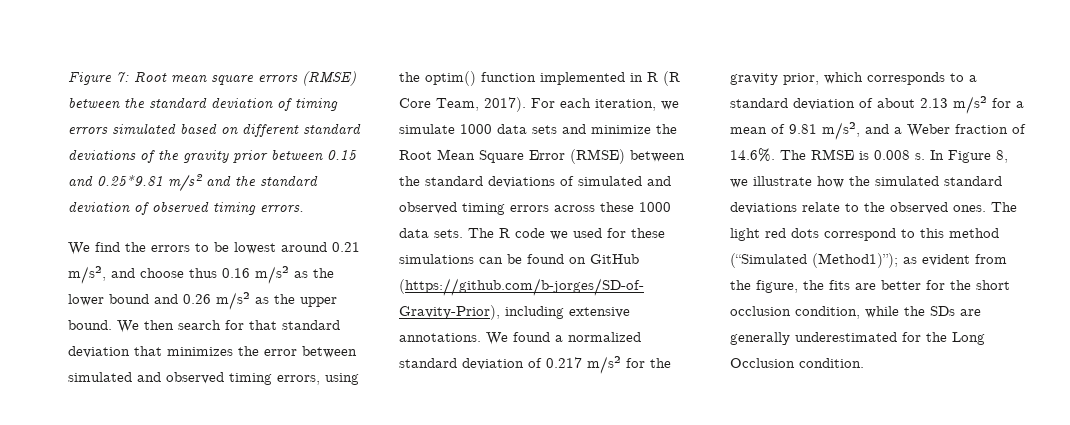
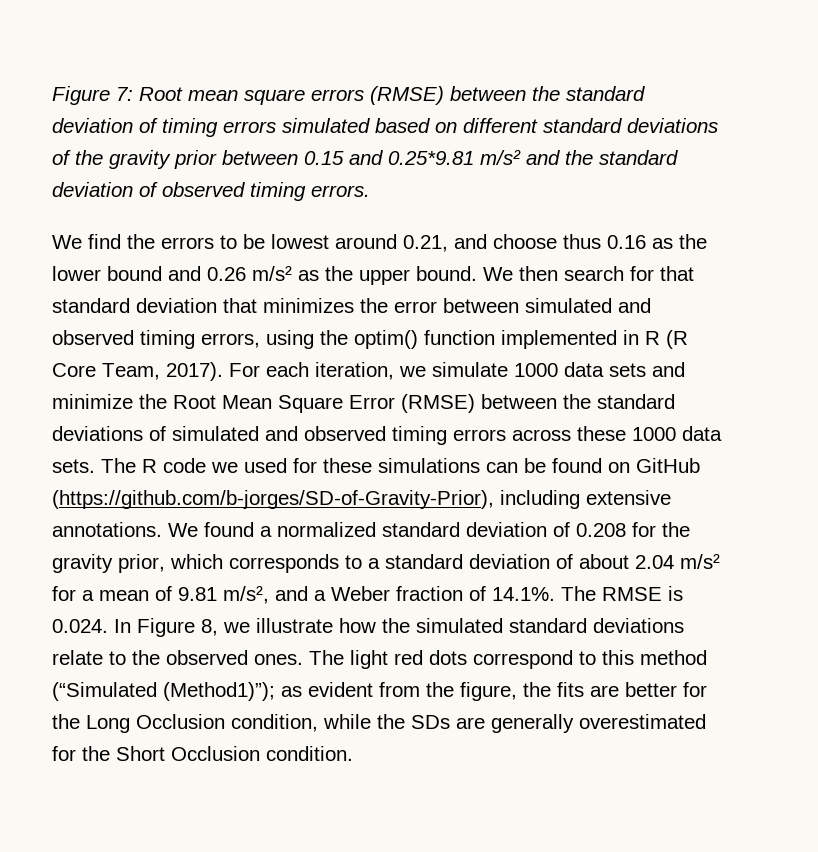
[332,242,360,252] [68,266,106,284] 0.21 m/s², -> [403,235,448,252] 0.21,
[255,266,289,284] m/s² -> (646, 242) none
[546,356,621,374] 0.217 m/s² -> [576,523,626,537] 0.208
[920,98,948,108] 2.13 -> [635,555,674,569] 2.04
[730,148,775,162] 14.6%. -> [492,587,555,601] 14.1%.
[874,150,925,160] 0.008 s. -> [52,619,108,633] 0.024.
[976,280,1010,290] [730,306,791,316] short occlusion -> [86,714,225,733] Long Occlusion
[795,332,985,345] underestimated for the Long -> [579,714,706,729] [52,746,165,761] overestimated for the Short

